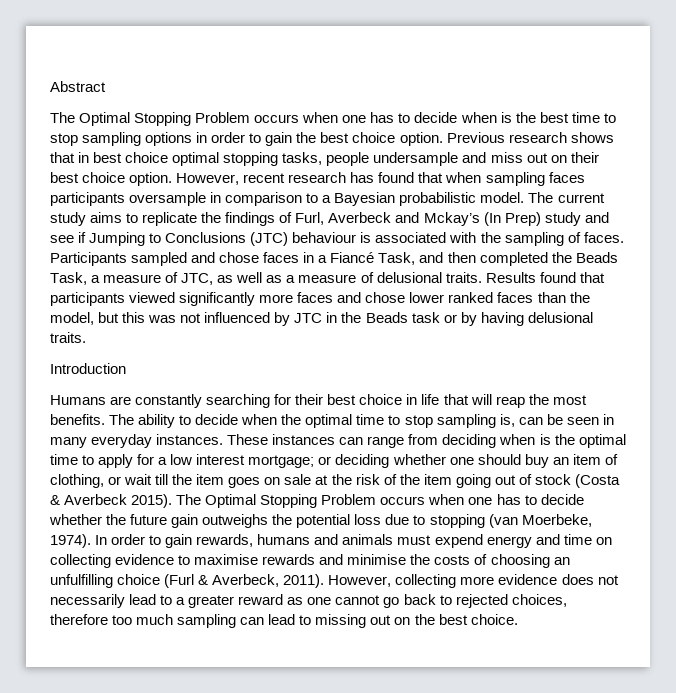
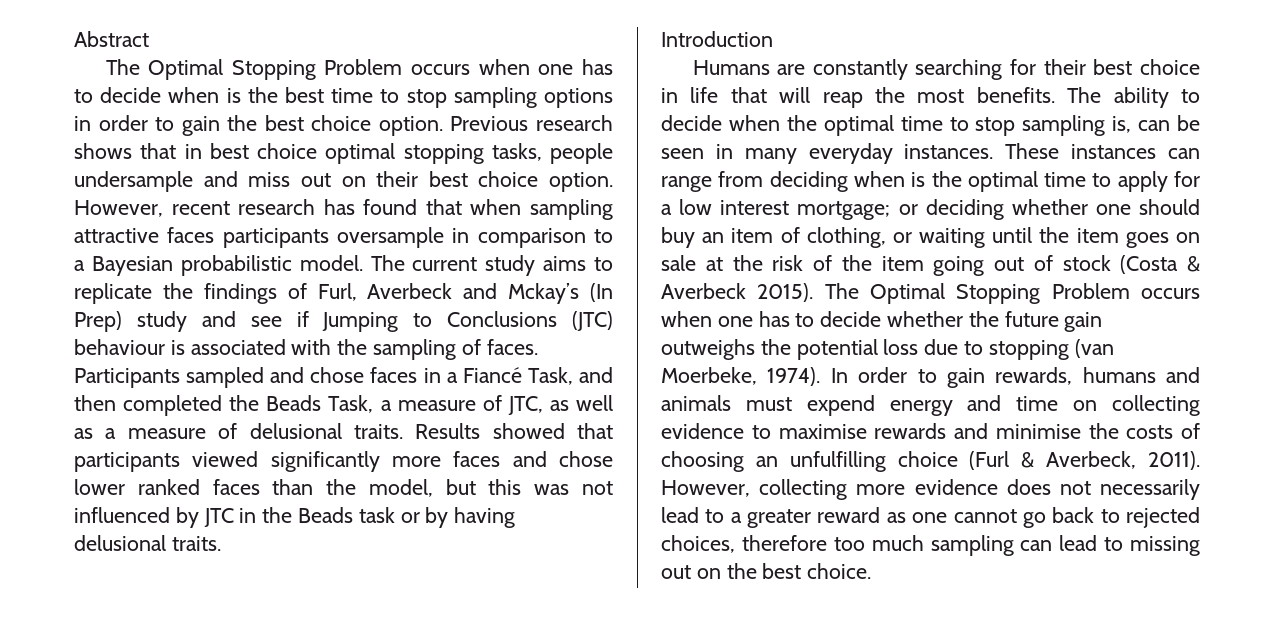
(545, 179) none -> [74,228,159,243] attractive
[539,272,576,283] found -> [492,423,565,439] showed
[124,474,169,485] wait till -> [919,227,1033,248] waiting until

